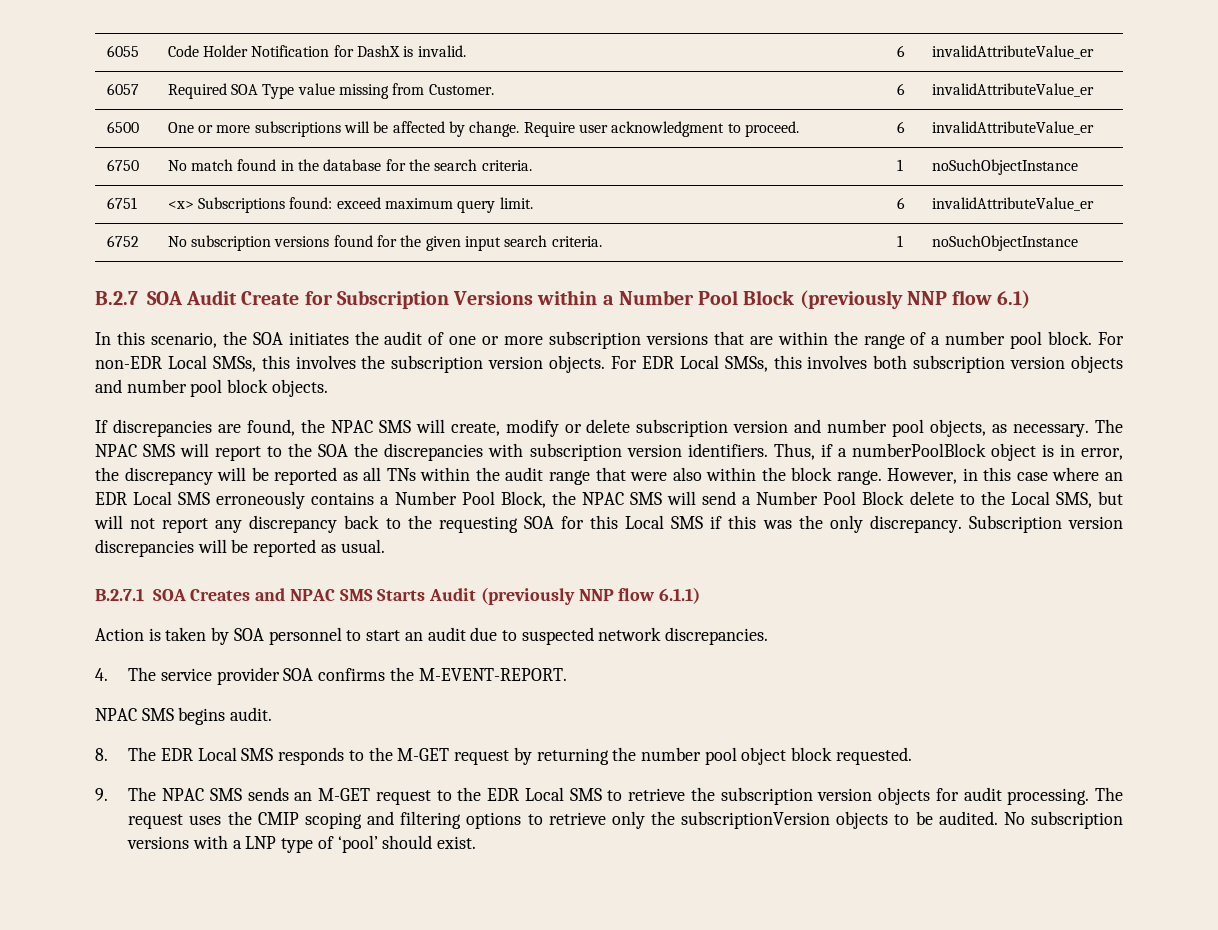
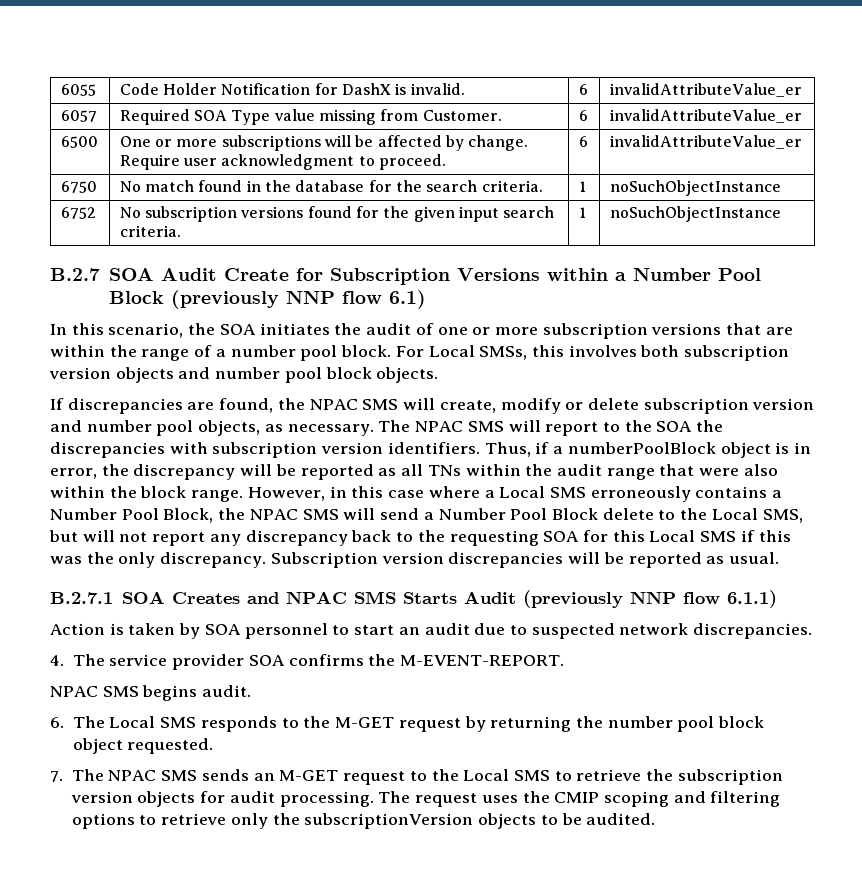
[106,197,137,209] [167,197,533,213] [896,197,905,209] [931,197,1094,211] // 6751 | <x> Subscriptions found: exceed maximum query limit. | 6 | invalidAttributeValue_er -> (781, 188) none
[95,355,674,373] non-EDR Local SMSs, this involves the subscription version objects. For EDR -> (424, 351) none
[1104,472,1123,481] [95,492,127,505] an EDR -> [484,490,495,498] a
[95,747,194,761] 8. The EDR -> [50,716,105,728] 6. The
[741,747,833,765] object block -> [718,716,765,728] [72,738,123,754] block object
[95,788,108,801] 9. -> [50,771,63,782] 7.
[487,788,520,801] EDR -> (459, 775) none
[1003,811,1123,829] [127,835,477,853] No subscription versions with a LNP type of ‘pool’ should exist. -> (656, 819) none

